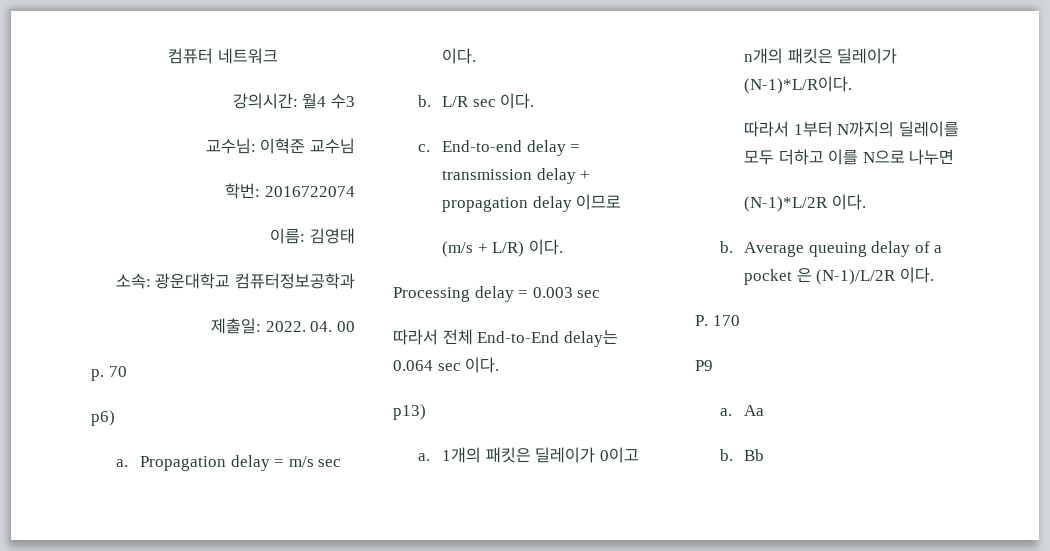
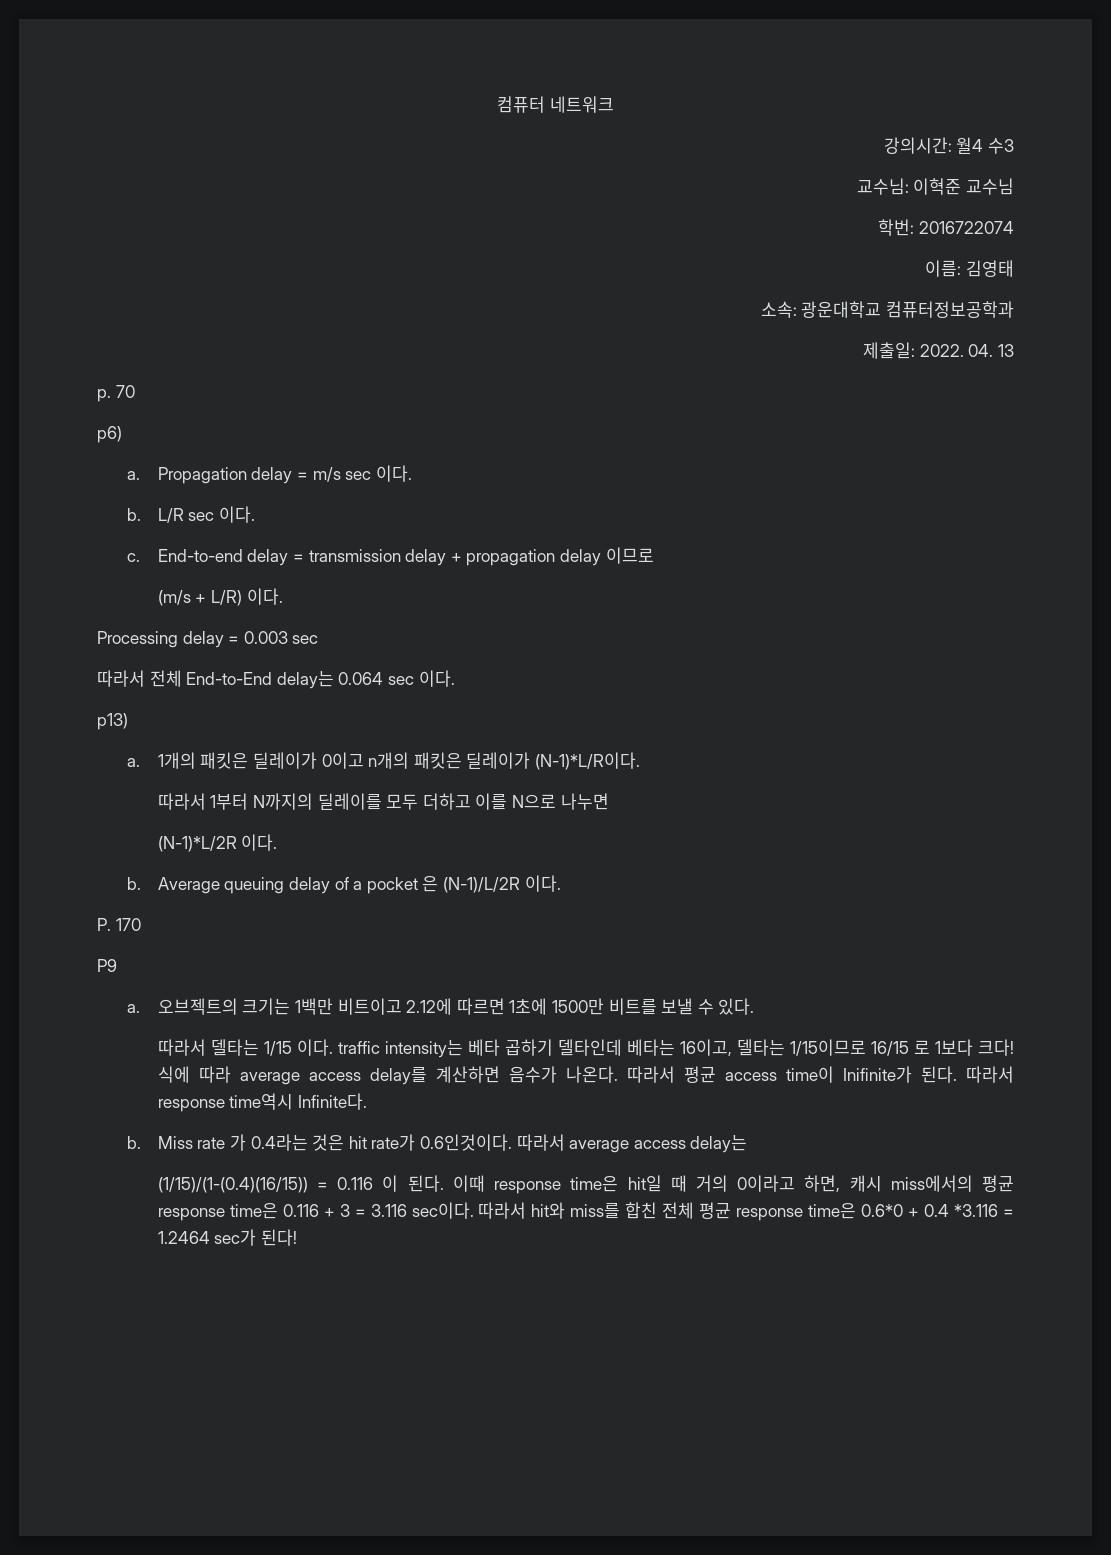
[337,321,355,332] 00 -> [998,344,1015,357] 13
[744,405,765,416] [719,449,765,461] Aa // b. Bb -> [157,998,755,1015] [157,1039,1015,1058] [157,1066,1015,1085] [157,1093,367,1112] [127,1134,748,1153] [157,1175,1015,1194] [157,1202,1015,1221] [157,1229,297,1246] 오브젝트의 크기는 1백만 비트이고 2.12에 따르면 1초에 1500만 비트를 보낼 수 있다. // 따라서 델타는 1/15 이다. traffic intensity는 베타 곱하기 델타인데 베타는 16이고, 델타는 1/15이므로 16/15 로 1보다 크다! 식에 따라 average access delay를 계산하면 음수가 나온다. 따라서 평균 access time이 Inifinite가 된다. 따라서 response time역시 Infinite다. // b. Miss rate 가 0.4라는 것은 hit rate가 0.6인것이다. 따라서 average access delay는 // (1/15)/(1-(0.4)(16/15)) = 0.116 이 된다. 이때 response time은 hit일 때 거의 0이라고 하면, 캐시 miss에서의 평균 response time은 0.116 + 3 = 3.116 sec이다. 따라서 hit와 miss를 합친 전체 평균 response time은 0.6*0 + 0.4 *3.116 = 1.2464 sec가 된다!

